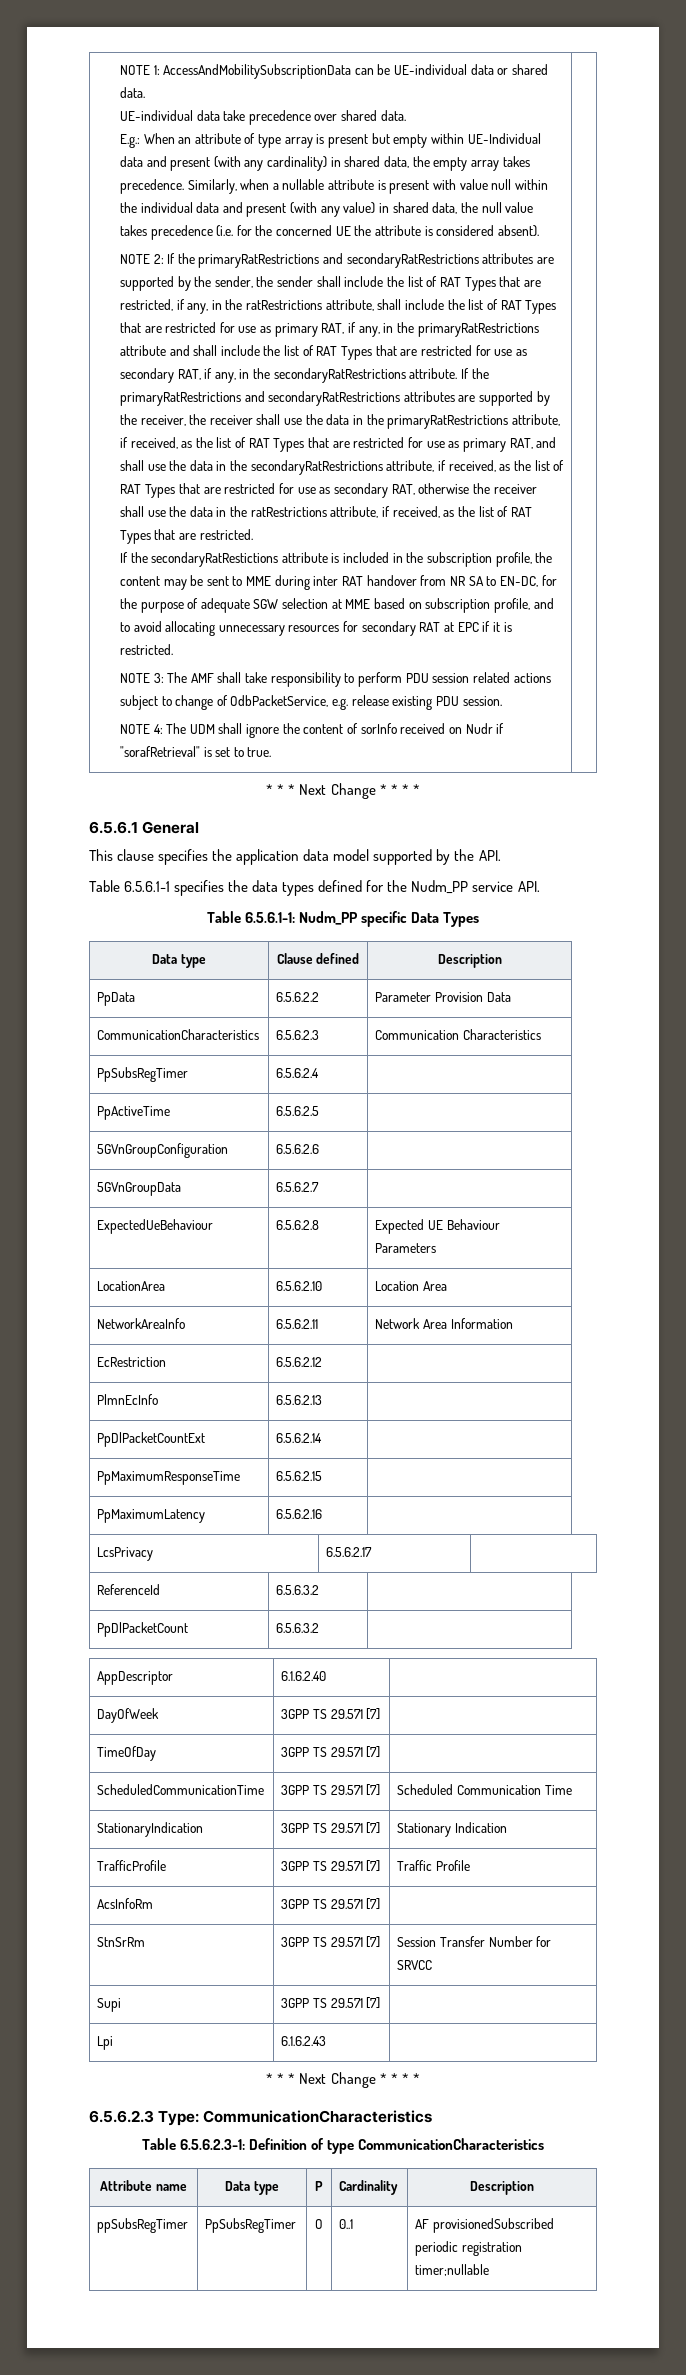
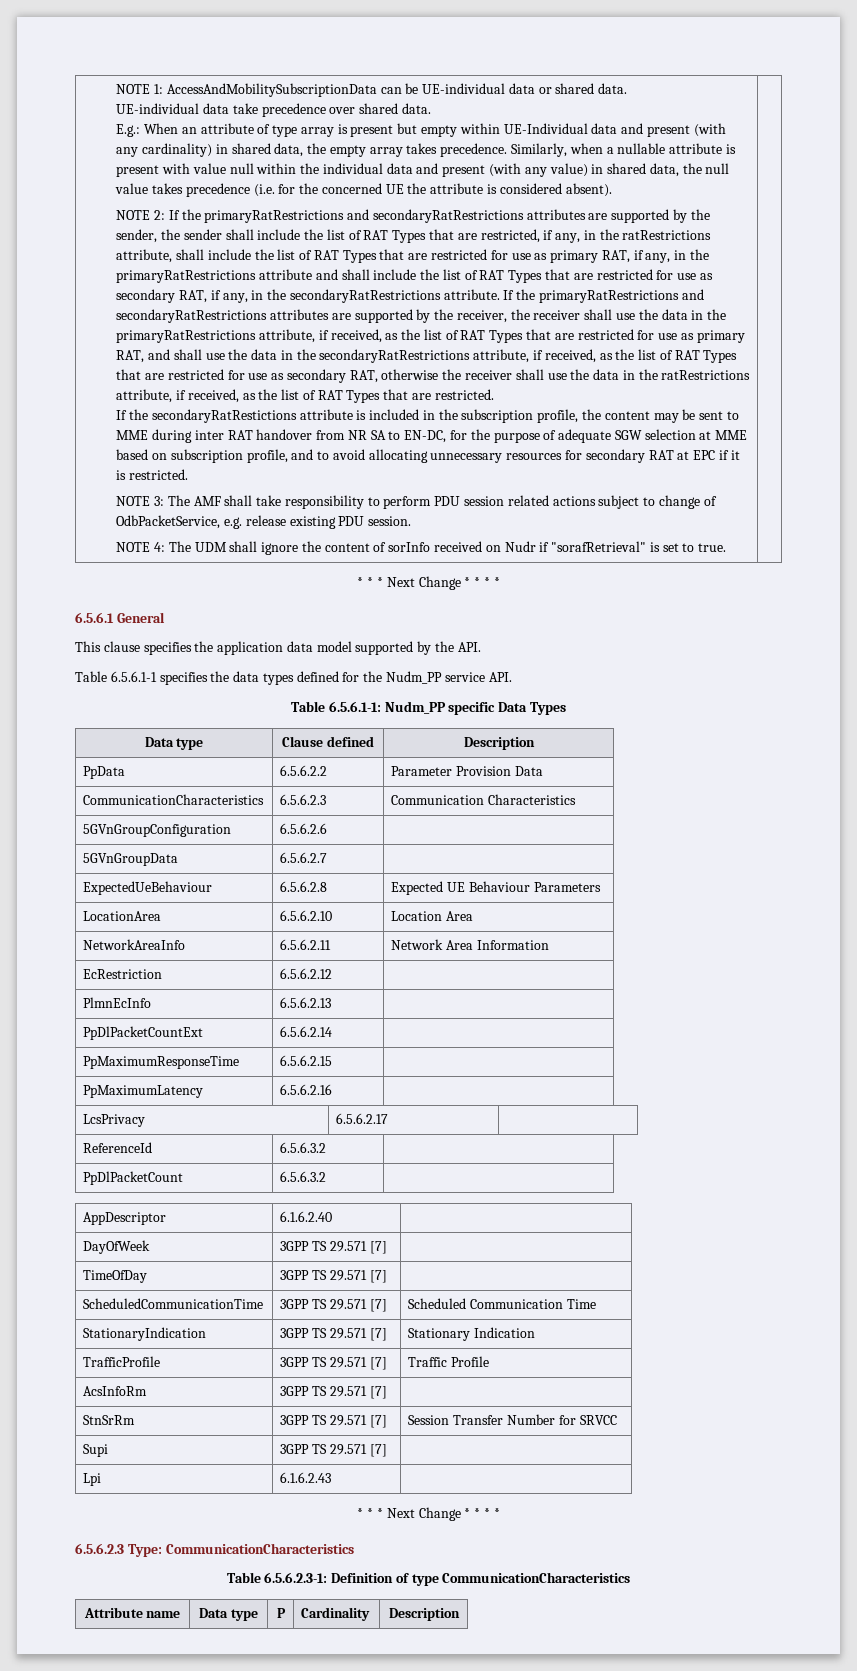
[97,1067,189,1082] [276,1068,320,1078] [97,1106,171,1120] [276,1106,320,1116] // PpSubsRegTimer | 6.5.6.2.4 | // PpActiveTime | 6.5.6.2.5 | -> (577, 799) none
[97,2218,189,2233] [205,2218,297,2233] [315,2219,323,2229] [339,2219,354,2229] [415,2218,554,2233] [415,2241,522,2256] [415,2264,490,2276] // ppSubsRegTimer | PpSubsRegTimer | O | 0..1 | AF provisionedSubscribed periodic registration timer;nullable -> (460, 1614) none

